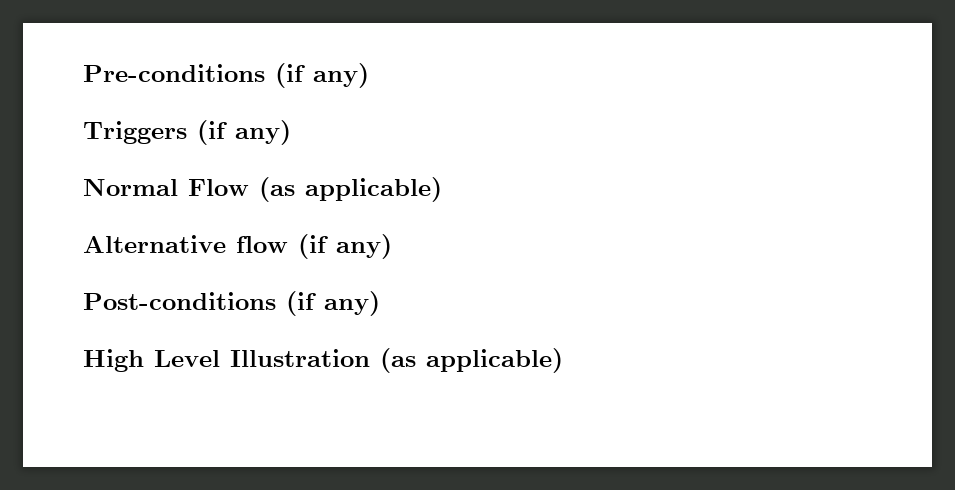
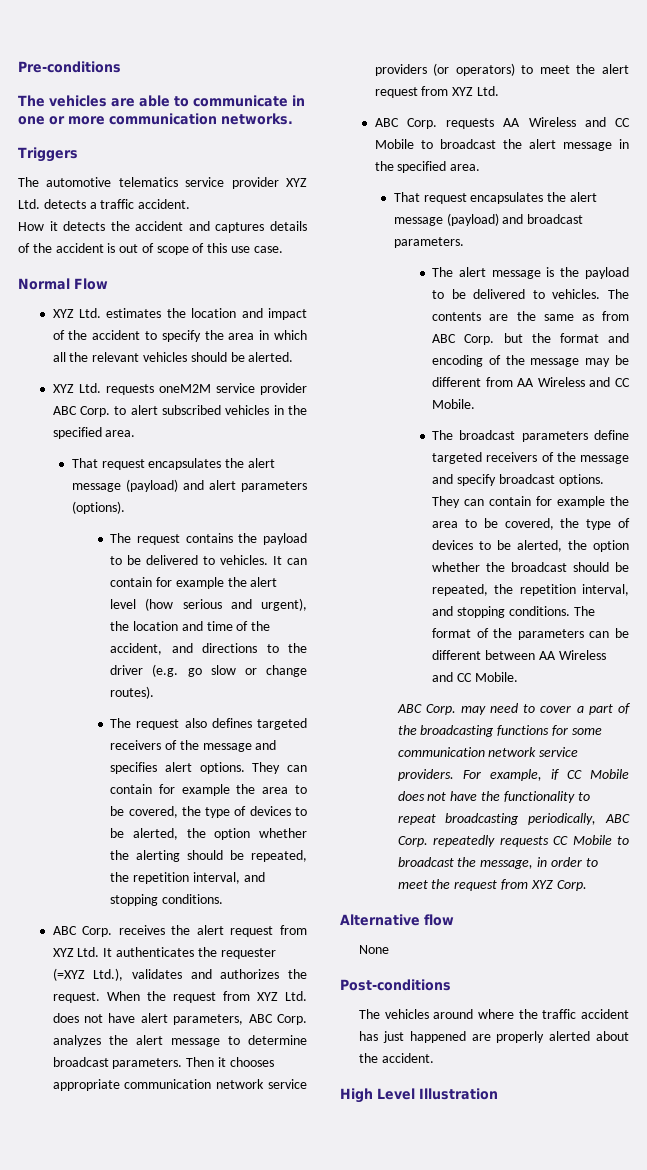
[275,63,369,88] [83,120,291,145] [83,177,442,202] (if any) // Triggers (if any) // Normal Flow (as applicable) -> [18,95,305,107] [18,113,293,125] [18,147,78,162] [18,177,307,189] [18,199,191,209] [18,221,307,233] [18,243,283,255] [18,278,108,290] [52,308,307,320] [52,330,307,342] [52,352,294,362] [52,383,308,395] [52,405,307,417] [52,427,136,439] [71,458,275,470] [71,479,307,492] [71,501,125,514] [110,533,307,545] [110,555,307,565] [110,577,278,589] [110,598,307,611] [110,621,271,631] [110,643,307,655] [110,664,307,677] [110,686,155,699] [110,718,307,730] [110,740,277,752] [110,762,307,774] [110,784,307,796] [110,806,307,818] [110,828,307,840] [110,850,307,862] [110,872,265,884] [110,894,223,906] [52,925,308,937] [52,947,276,959] [52,968,307,981] [52,991,308,1003] [52,1013,307,1025] [52,1035,308,1047] [52,1057,274,1069] [52,1079,307,1091] [374,63,629,76] [374,86,499,98] [374,117,630,129] [374,139,629,151] [374,161,481,173] [393,192,597,204] [393,213,584,226] [393,237,464,248] [432,267,629,279] [432,289,629,299] [432,311,629,321] [432,333,629,345] [432,355,629,367] [432,377,630,387] [432,399,476,409] [432,430,629,442] [432,452,629,464] [432,474,604,486] [432,496,629,508] [432,518,630,530] [432,540,629,552] [432,562,629,572] [432,584,629,596] [432,606,595,618] [432,628,629,640] [432,650,606,660] [432,672,518,682] [396,703,630,715] [397,725,602,737] [397,747,579,757] [397,769,629,781] [397,791,590,803] [397,813,630,825] [397,835,629,847] [397,857,598,869] [397,879,587,891] // The vehicles are able to communicate in one or more communication networks. // Triggers // The automotive telematics service provider XYZ Ltd. detects a traffic accident. // How it detects the accident and captures details of the accident is out of scope of this use case. // Normal Flow // XYZ Ltd. estimates the location and impact of the accident to specify the area in which all the relevant vehicles should be alerted. // XYZ Ltd. requests oneM2M service provider ABC Corp. to alert subscribed vehicles in the specified area. // That request encapsulates the alert message (payload) and alert parameters (options). // The request contains the payload to be delivered to vehicles. It can contain for example the alert level (how serious and urgent), the location and time of the accident, and directions to the driver (e.g. go slow or change routes). // The request also defines targeted receivers of the message and specifies alert options. They can contain for example the area to be covered, the type of devices to be alerted, the option whether the alerting should be repeated, the repetition interval, and stopping conditions. // ABC Corp. receives the alert request from XYZ Ltd. It authenticates the requester (=XYZ Ltd.), validates and authorizes the request. When the request from XYZ Ltd. does not have alert parameters, ABC Corp. analyzes the alert message to determine broadcast parameters. Then it chooses appropriate communication network service providers (or operators) to meet the alert request from XYZ Ltd. // ABC Corp. requests AA Wireless and CC Mobile to broadcast the alert message in the specified area. // That request encapsulates the alert message (payload) and broadcast parameters. // The alert message is the payload to be delivered to vehicles. The contents are the same as from ABC Corp. but the format and encoding of the message may be different from AA Wireless and CC Mobile. // The broadcast parameters define targeted receivers of the message and specify broadcast options. They can contain for example the area to be covered, the type of devices to be alerted, the option whether the broadcast should be repeated, the repetition interval, and stopping conditions. The format of the parameters can be different between AA Wireless and CC Mobile. // ABC Corp. may need to cover a part of the broadcasting functions for some communication network service providers. For example, if CC Mobile does not have the functionality to repeat broadcasting periodically, ABC Corp. repeatedly requests CC Mobile to broadcast the message, in order to meet the request from XYZ Corp.
[298,234,392,259] (if any) -> [359,945,390,954] // None
[286,291,380,316] (if any) -> [359,1009,629,1019] [359,1031,629,1043] [359,1053,434,1063] // The vehicles around where the traffic accident has just happened are properly alerted about the accident.
[380,348,563,373] (as applicable) -> (498, 1094) none

